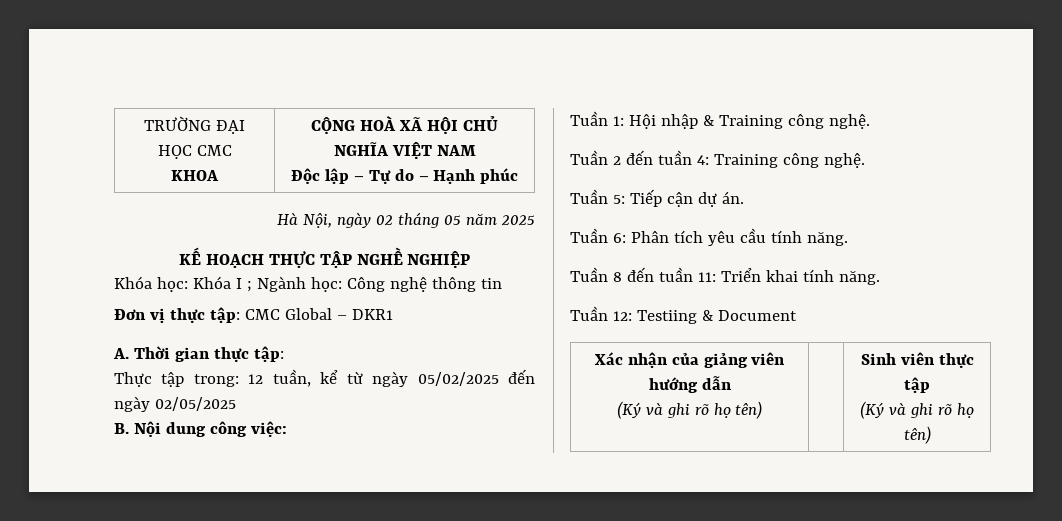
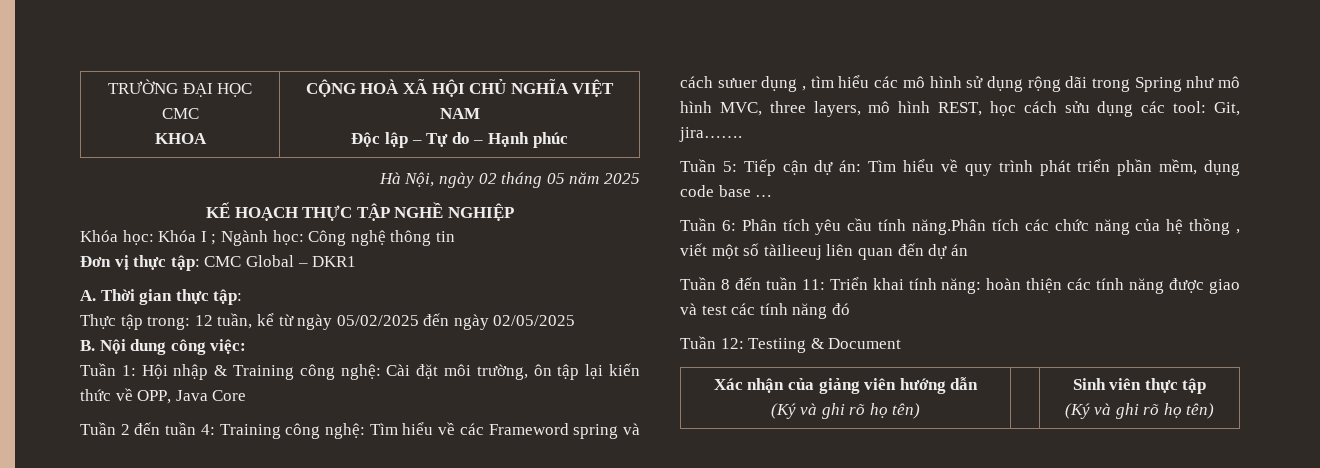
[828,114,870,129] nghệ. -> [340,363,640,380] [80,388,247,404] nghệ: Cài đặt môi trường, ôn tập lại kiến thức về OPP, Java Core
[823,153,865,168] nghệ. -> [325,422,640,439] [680,75,1240,92] [680,101,1240,117] [679,127,742,142] nghệ: Tìm hiểu về các Frameword spring và cách sưuer dụng , tìm hiểu các mô hình sử dụng rộng dãi trong Spring như mô hình MVC, three layers, mô hình REST, học cách sửu dụng các tool: Git, jira…….
[721,191,744,204] án. -> [839,159,1240,176] [680,185,773,197] án: Tìm hiểu về quy trình phát triển phần mềm, dụng code base …
[806,231,848,246] năng. -> [912,218,1240,235] [680,243,968,260] năng.Phân tích các chức năng của hệ thồng , viết một số tàilieeuj liên quan đến dự án
[838,270,880,285] năng. -> [941,278,1240,294] [680,303,850,319] năng: hoàn thiện các tính năng được giao và test các tính năng đó

